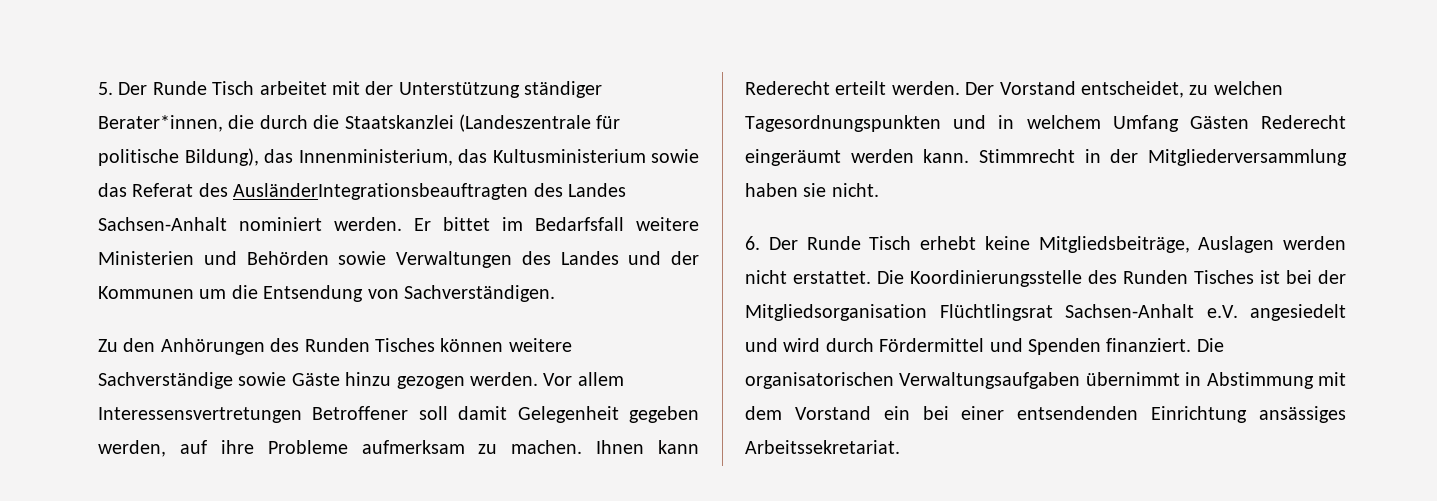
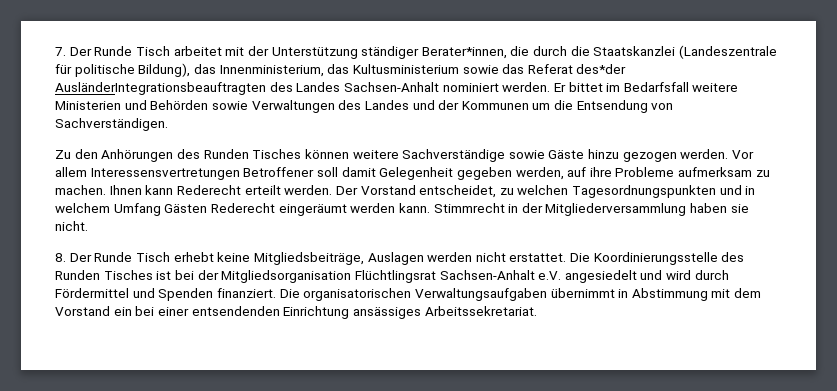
[98,82,113,95] 5. -> [55,47,66,56] 7.
[198,183,228,197] des -> [576,64,627,74] des*der
[745,236,760,250] 6. -> [55,253,66,262] 8.

